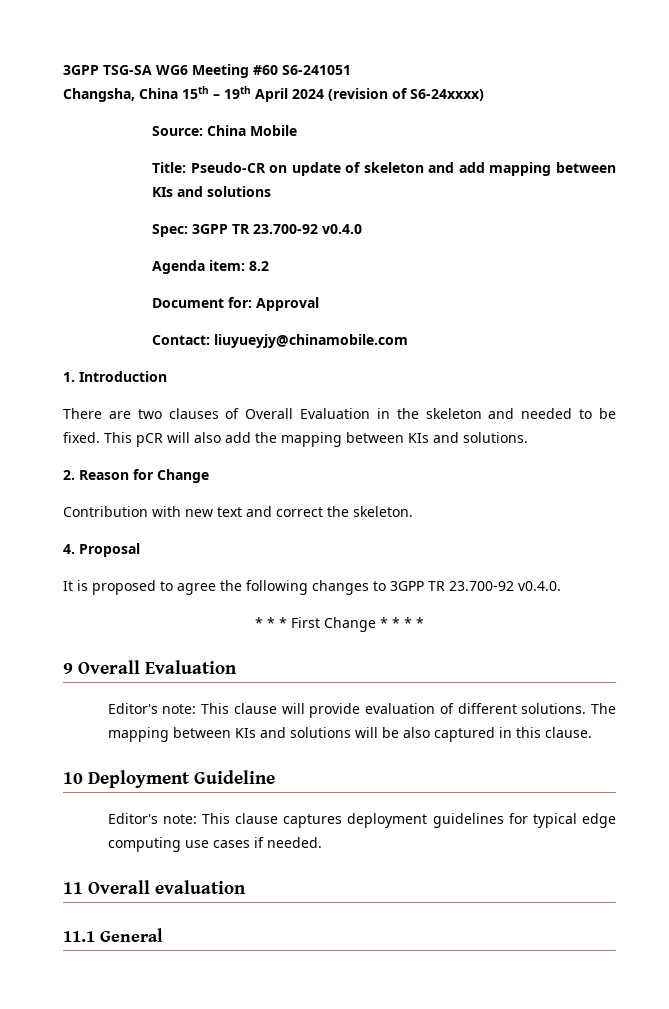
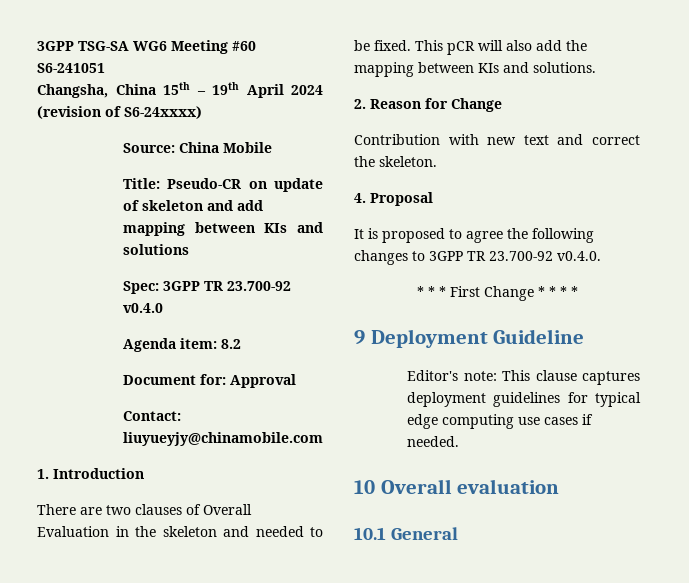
[78,660,238,674] [107,703,616,718] [107,727,592,742] [63,772,83,784] Overall Evaluation // Editor's note: This clause will provide evaluation of different solutions. The mapping between KIs and solutions will be also captured in this clause. // 10 -> (365, 337) none
[63,882,83,894] 11 -> [354,480,375,494] 10
[63,931,95,942] 11.1 -> [354,527,386,540] 10.1

